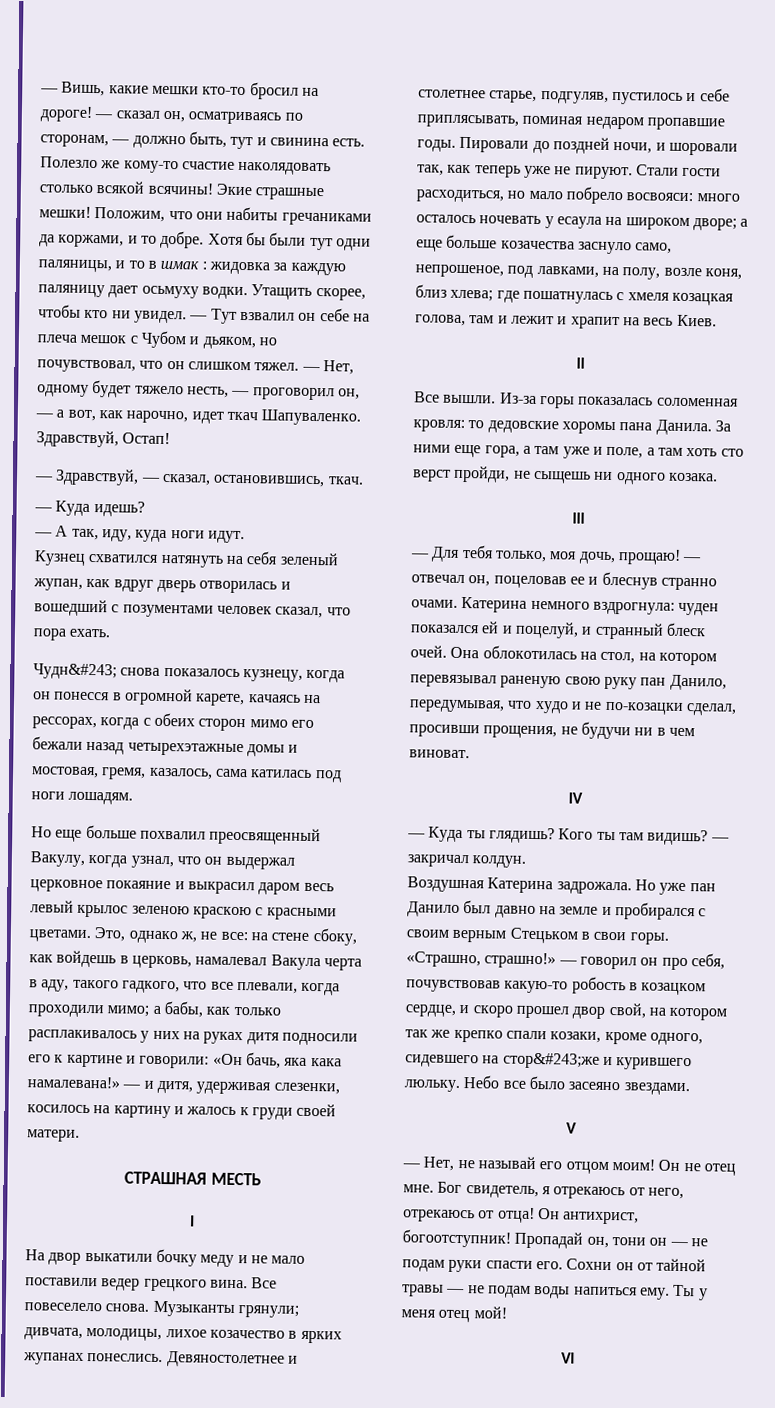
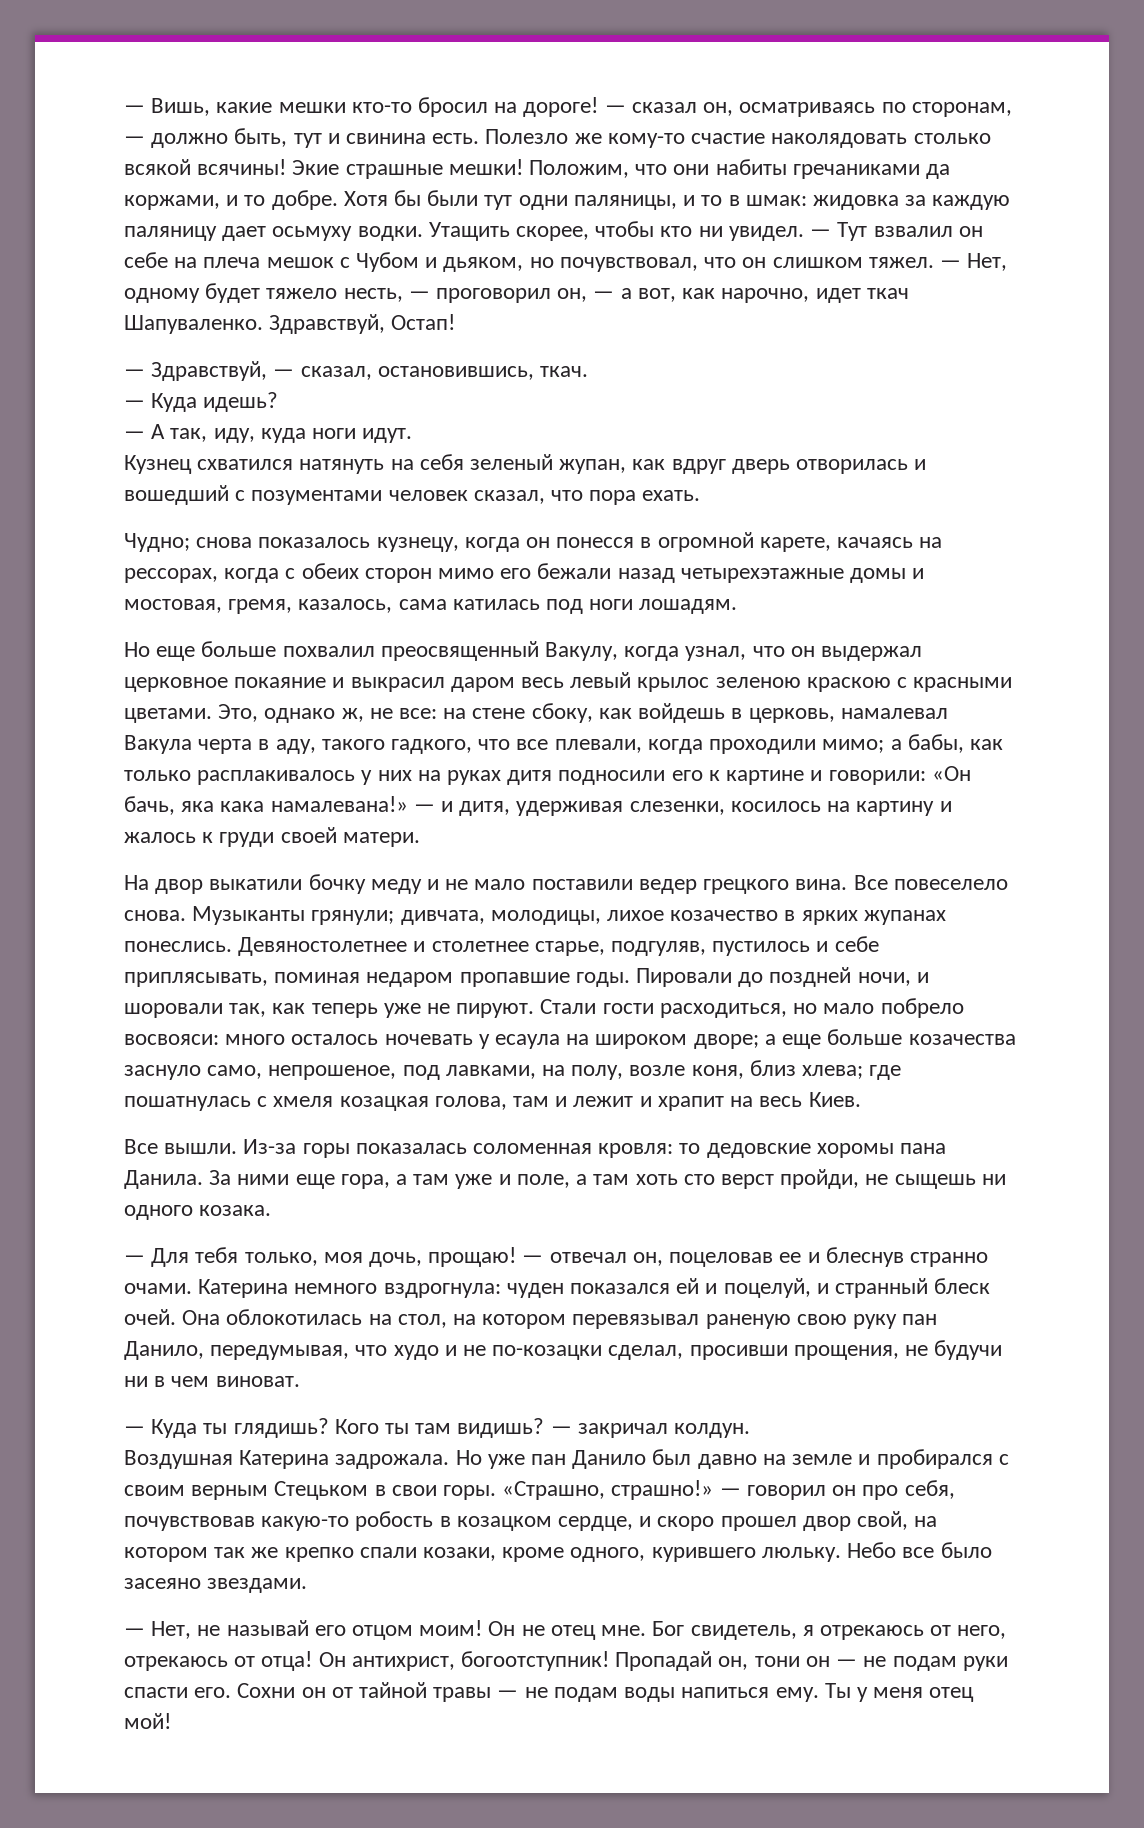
[160,260,207,270] шмак : -> [745,195,807,206] шмак:
[33,663,117,680] Чудн&#243; -> [124,533,190,552] Чудно;
[124,1171,261,1186] [189,1215,195,1227] // СТРАШНАЯ МЕСТЬ // I -> (420, 839) none
[576,357,585,369] // II -> (861, 1099) none
[572,512,585,524] // III -> (272, 1210) none
[567,792,583,804] // IV -> (300, 1381) none
[405,1052,613,1069] сидевшего на стор&#243;же и -> (646, 1554) none
[565,1122,577,1134] // V -> (308, 1585) none
[560,1352,575,1364] // VI -> (171, 1721) none

